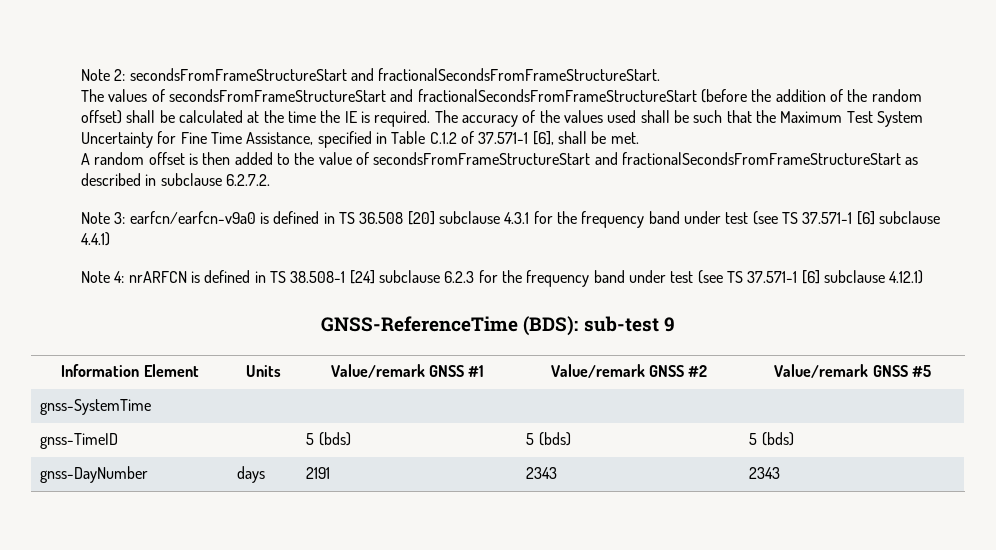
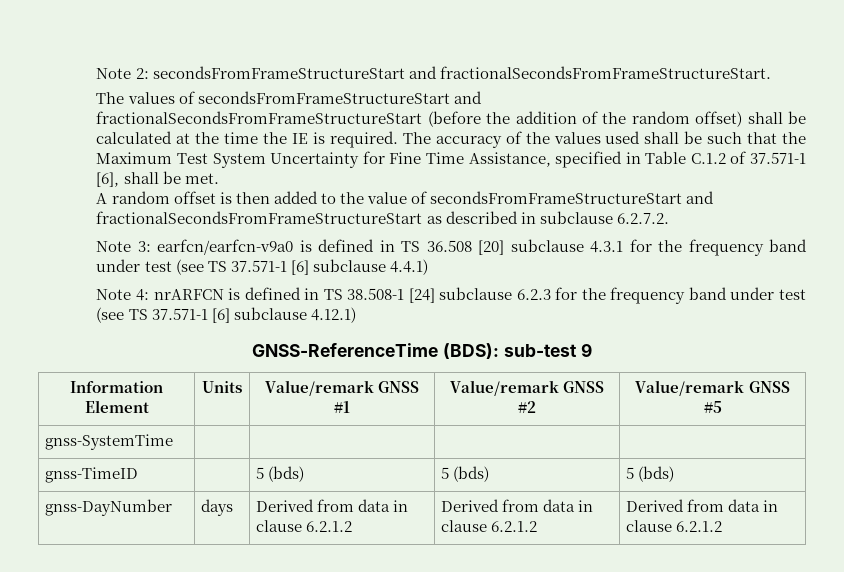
[306,467,331,479] [526,467,558,479] [749,467,781,479] 2191 | 2343 | 2343 -> [255,499,409,512] [255,520,352,532] [440,499,594,512] [440,520,537,532] [625,499,779,512] [625,520,722,532] Derived from data in clause 6.2.1.2 | Derived from data in clause 6.2.1.2 | Derived from data in clause 6.2.1.2

